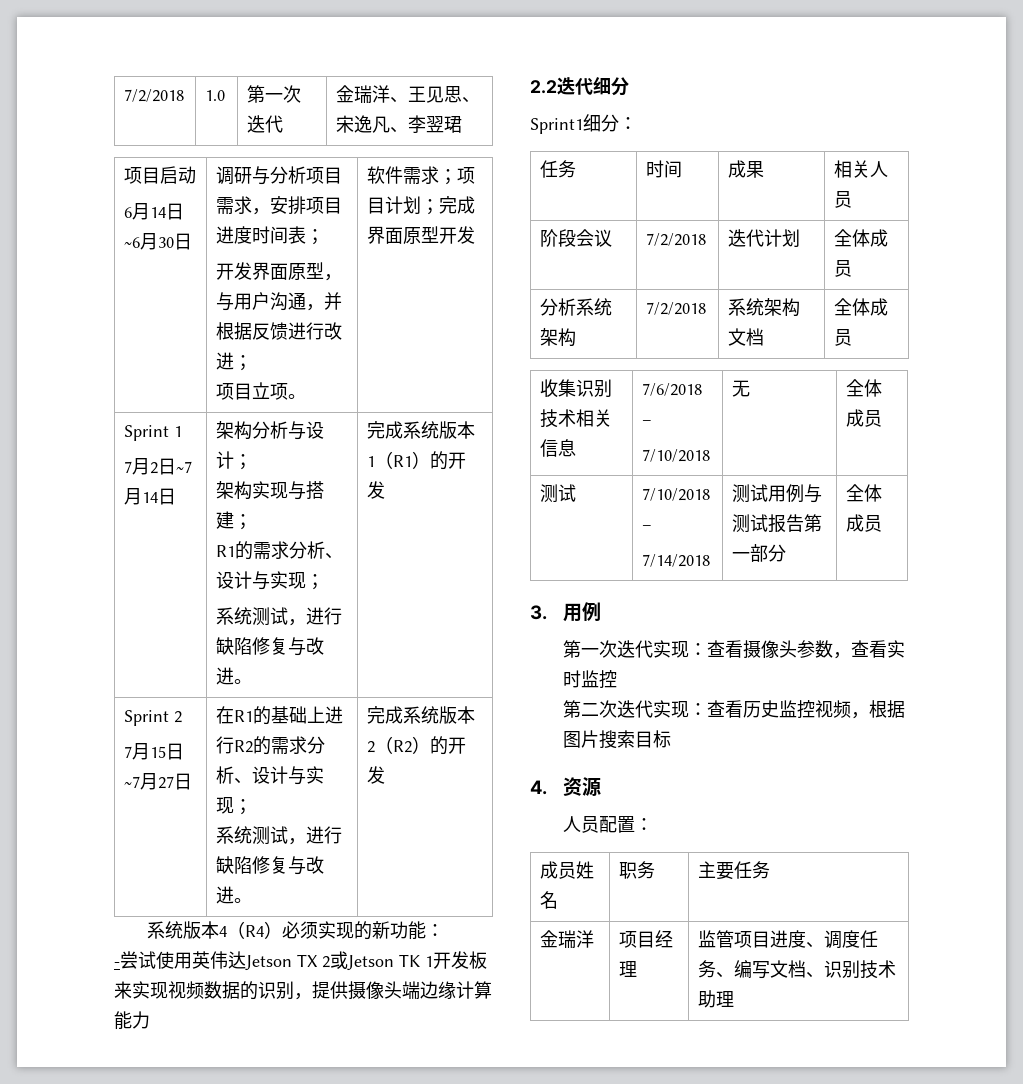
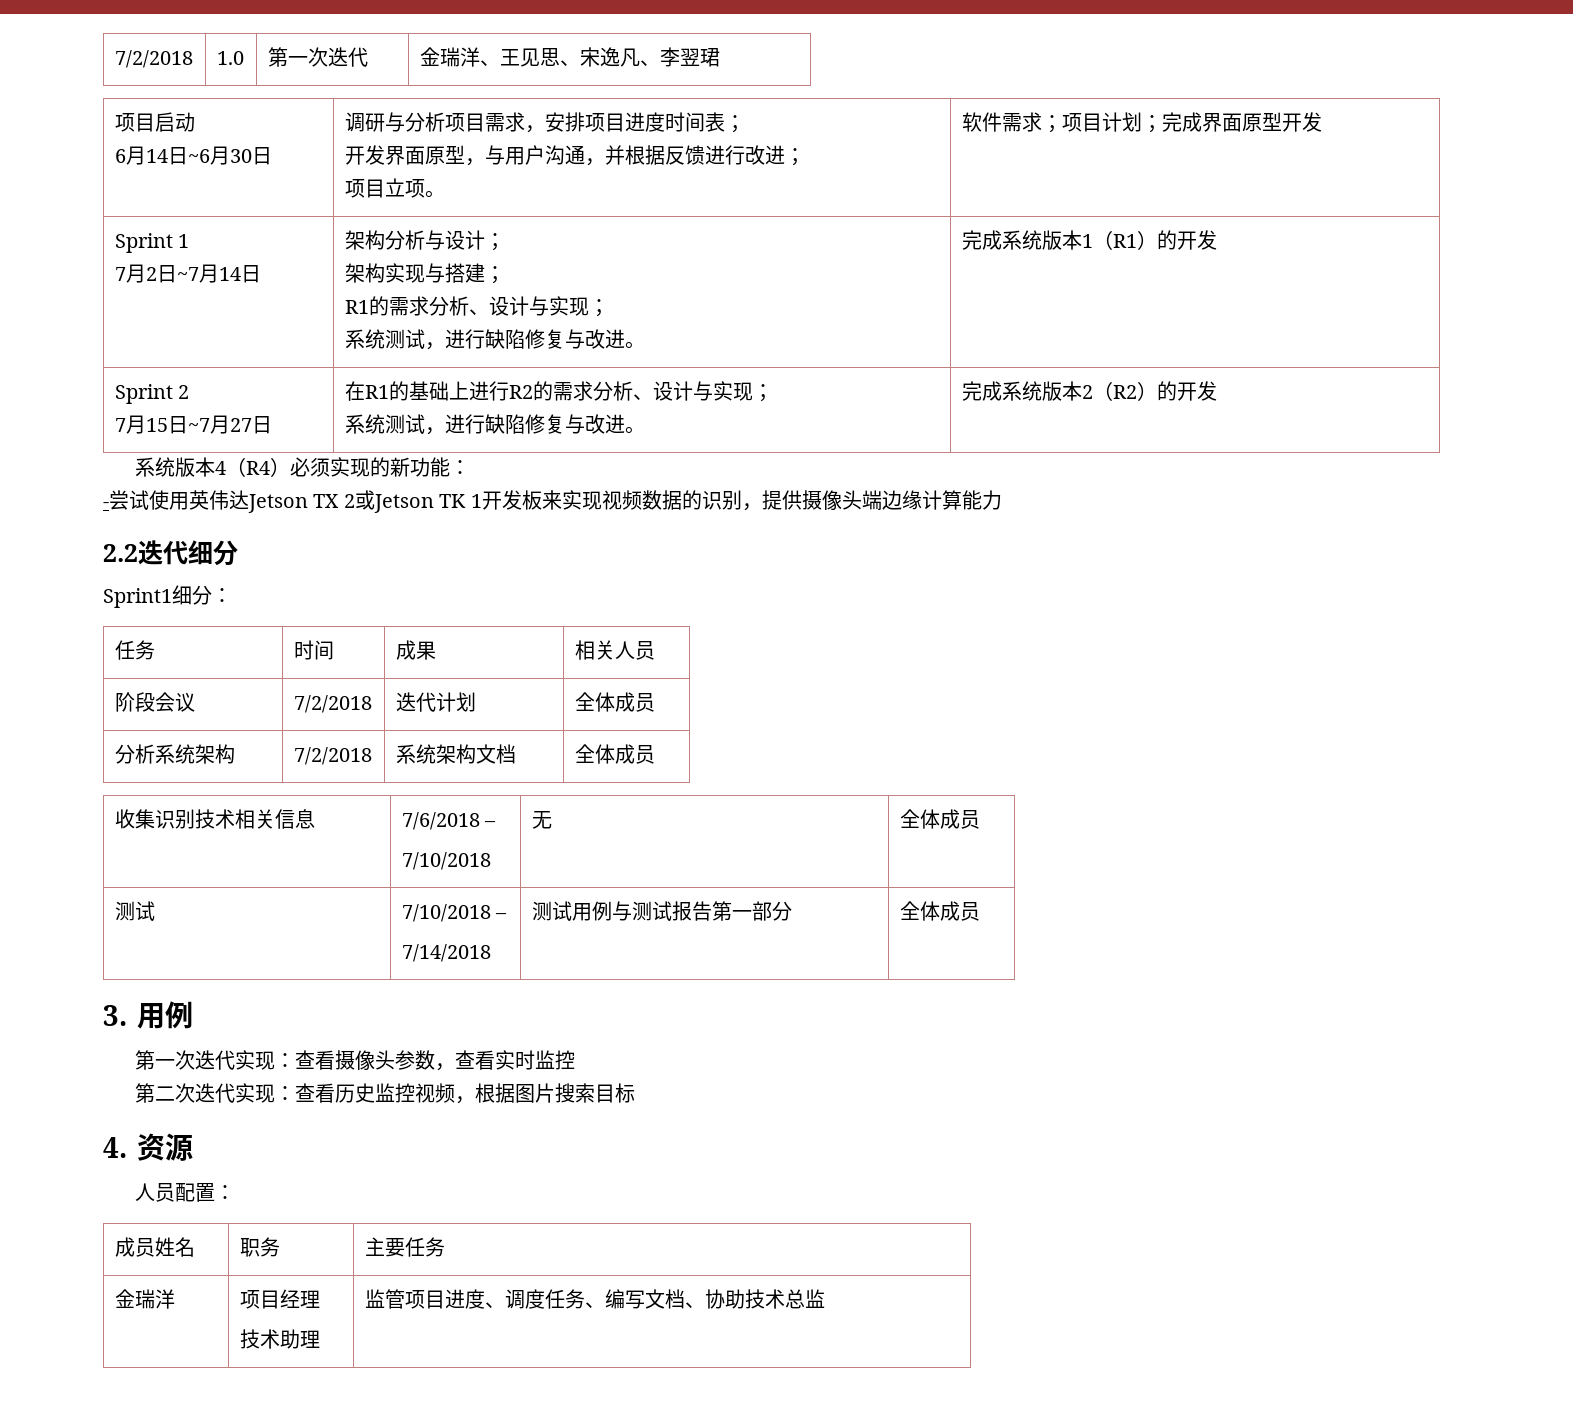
(638, 969) none -> [239,1329,320,1349] // 技术助理
[824,960,897,979] [698,990,735,1008] 识别技术助理 -> [704,1289,825,1309] 协助技术总监

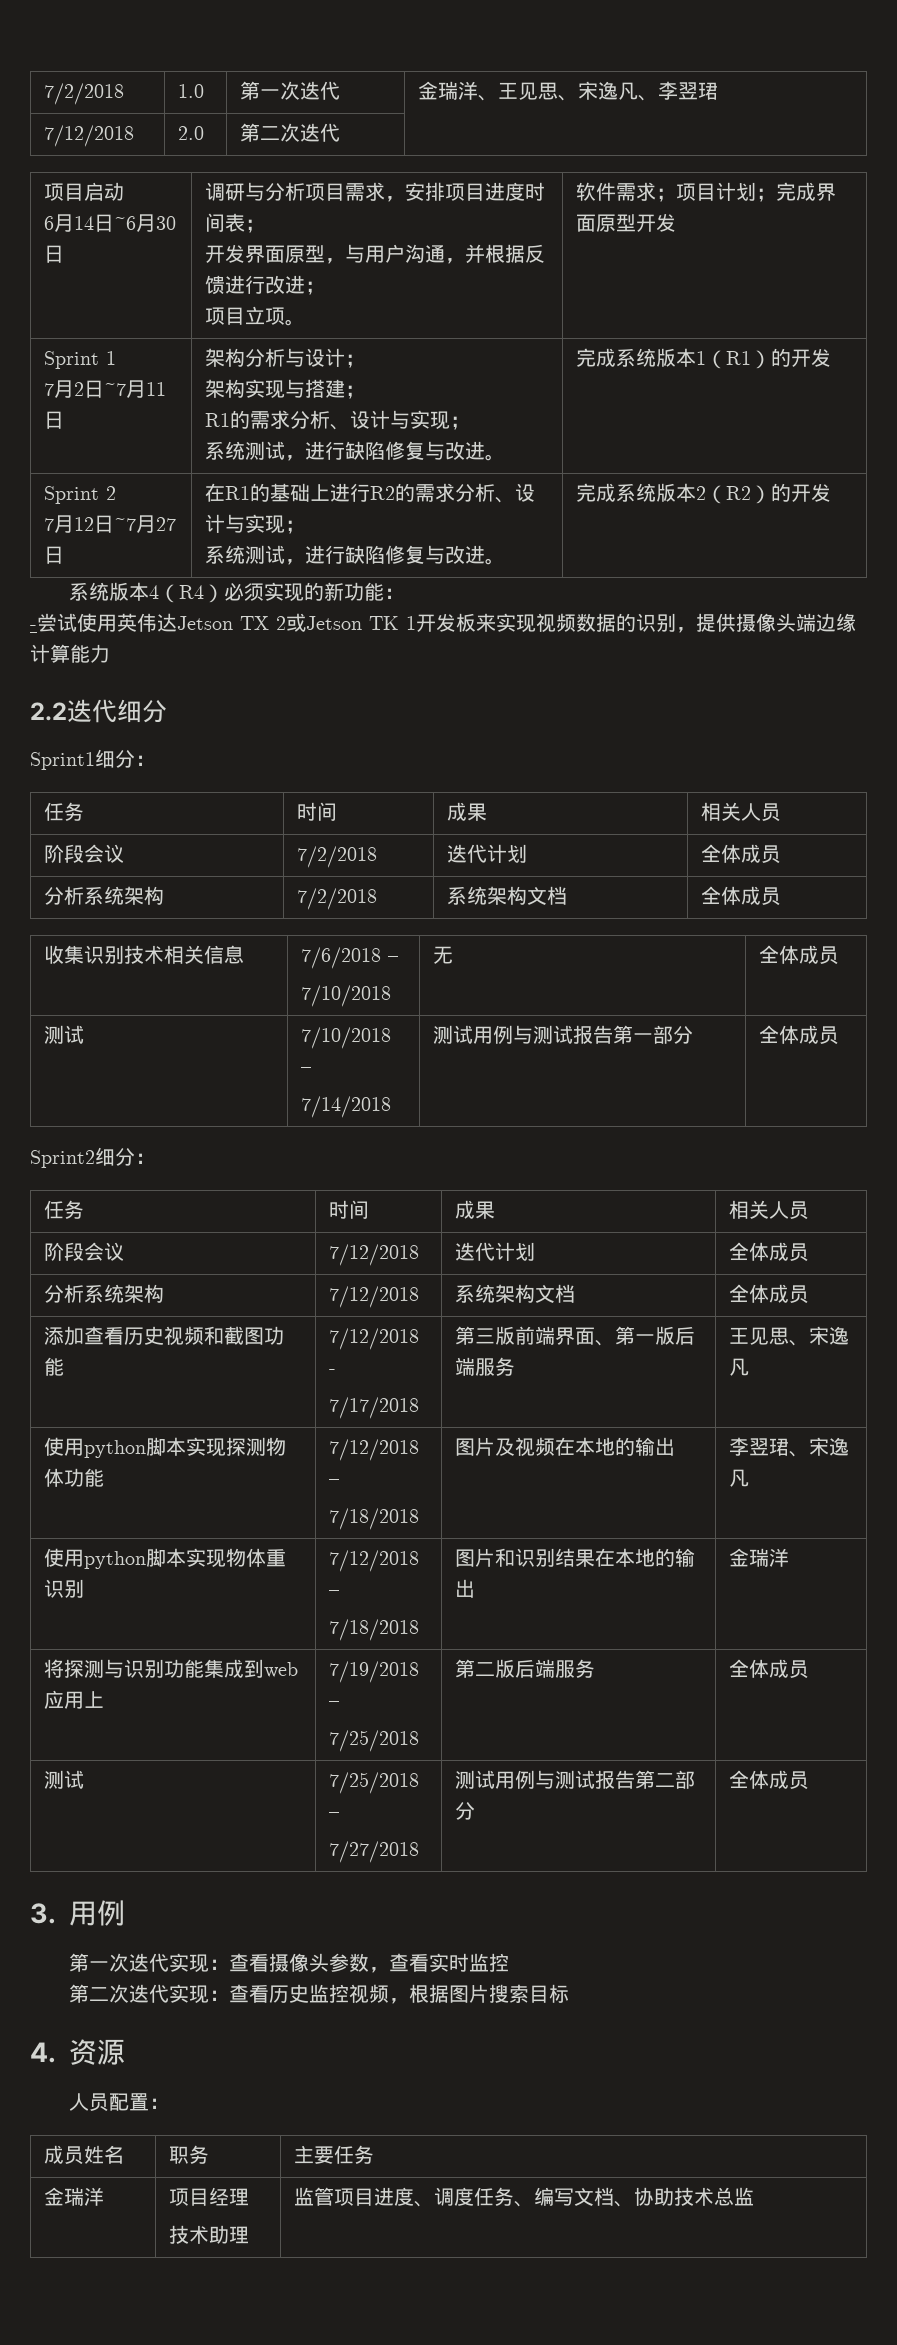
(720, 57) none -> [43,125,134,147] [177,126,204,140] [239,123,340,142] // 7/12/2018 | 2.0 | 第二次迭代 |
[218,267,241,281] 14 -> [145,382,166,396] 11
[145,418,168,432] 15 -> [73,517,94,531] 12
(980, 911) none -> [30,1147,155,1168] [43,1200,84,1219] [328,1200,369,1219] [454,1200,495,1219] [728,1200,809,1220] [43,1242,124,1261] [328,1244,419,1266] [454,1242,535,1261] [728,1242,809,1262] [43,1284,164,1303] [328,1286,419,1308] [454,1284,575,1303] [728,1284,809,1304] [43,1326,284,1346] [43,1357,64,1376] [328,1328,419,1350] [328,1369,336,1374] [328,1397,419,1419] [454,1326,695,1346] [454,1357,515,1376] [728,1326,849,1346] [728,1358,749,1376] [43,1437,286,1458] [43,1468,104,1487] [328,1439,419,1461] [328,1479,339,1485] [328,1508,419,1530] [454,1437,675,1457] [728,1437,849,1457] [728,1469,749,1487] [43,1548,286,1569] [43,1579,84,1598] [328,1550,419,1572] [328,1590,339,1596] [328,1619,419,1641] [454,1548,695,1567] [454,1579,475,1598] [728,1548,789,1567] [43,1659,298,1678] [43,1690,104,1709] [328,1661,419,1683] [328,1701,339,1707] [328,1730,419,1752] [454,1659,595,1678] [728,1659,809,1679] [43,1770,84,1789] [328,1772,419,1794] [328,1812,339,1818] [328,1841,419,1863] [454,1770,695,1789] [454,1801,475,1820] [728,1770,809,1790] // Sprint2细分： // 任务 | 时间 | 成果 | 相关人员 // 阶段会议 | 7/12/2018 | 迭代计划 | 全体成员 // 分析系统架构 | 7/12/2018 | 系统架构文档 | 全体成员 // 添加查看历史视频和截图功能 | 7/12/2018 - // 7/17/2018 | 第三版前端界面、第一版后端服务 | 王见思、宋逸凡 // 使用python脚本实现探测物体功能 | 7/12/2018 – // 7/18/2018 | 图片及视频在本地的输出 | 李翌珺、宋逸凡 // 使用python脚本实现物体重识别 | 7/12/2018 – // 7/18/2018 | 图片和识别结果在本地的输出 | 金瑞洋 // 将探测与识别功能集成到web应用上 | 7/19/2018 – // 7/25/2018 | 第二版后端服务 | 全体成员 // 测试 | 7/25/2018 – // 7/27/2018 | 测试用例与测试报告第二部分 | 全体成员

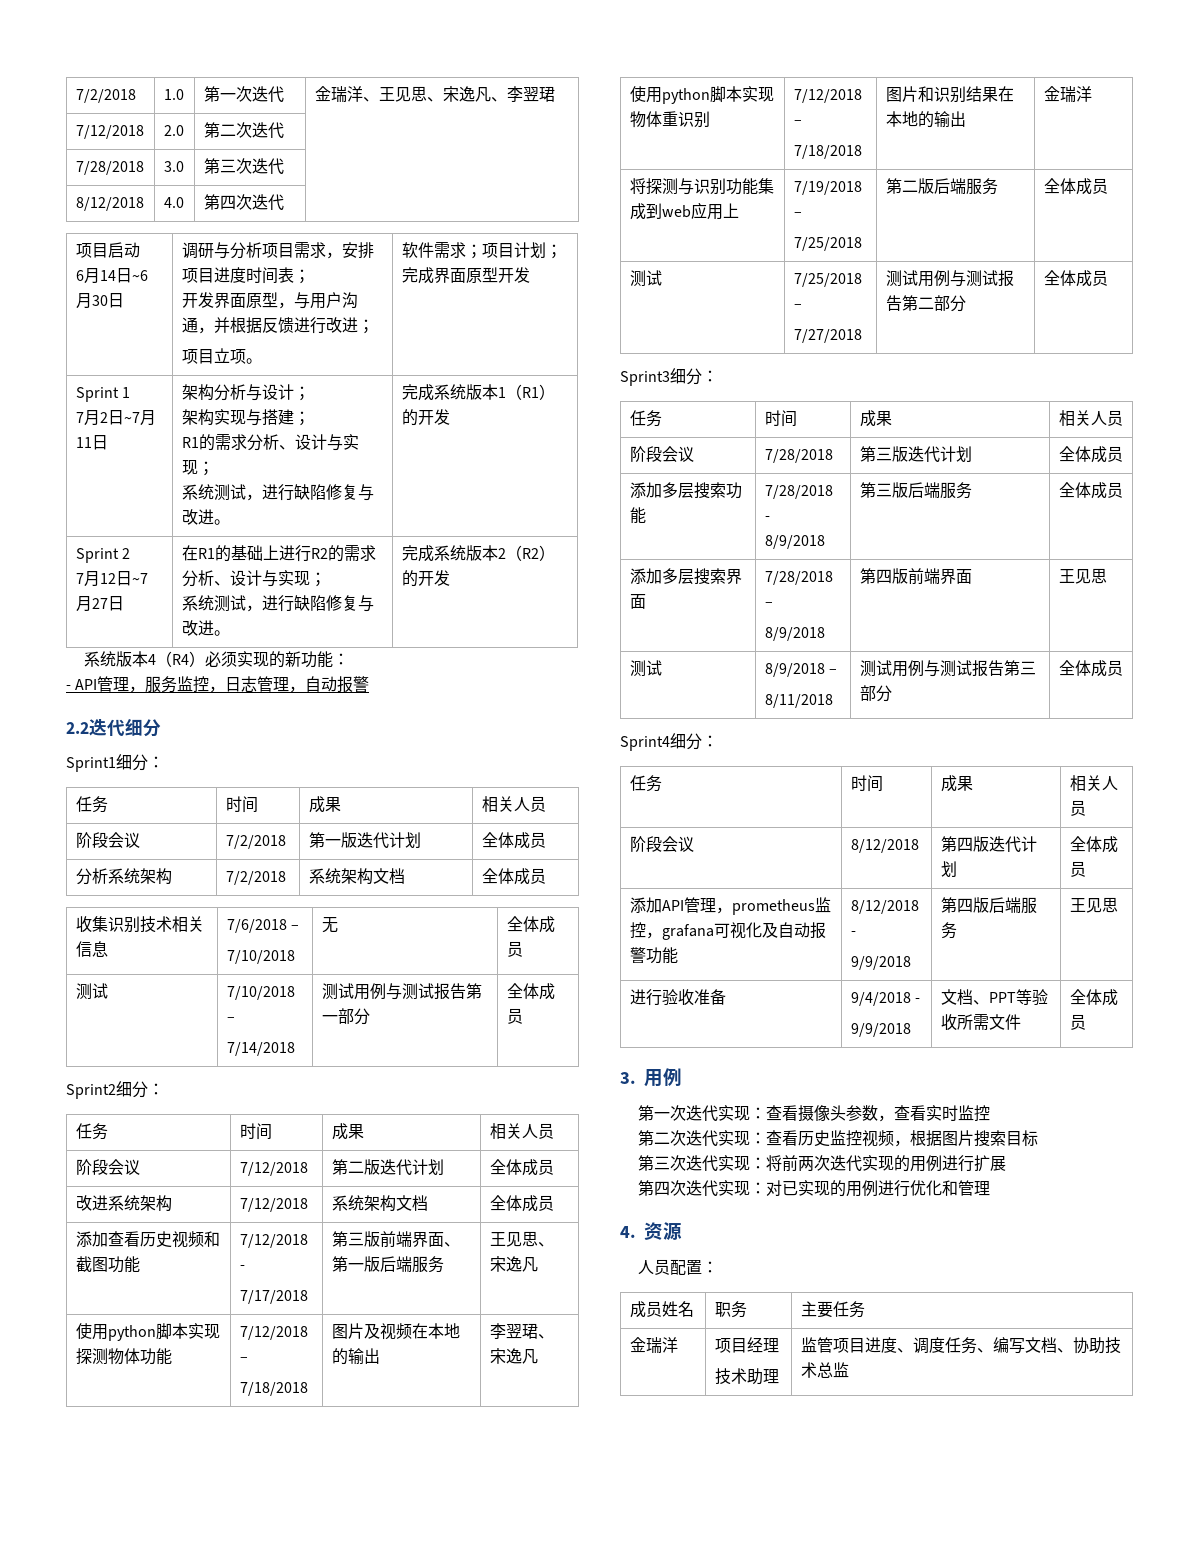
(340, 132) none -> [75,161,144,175] [163,161,184,172] [203,158,284,175] [75,197,144,211] [163,197,184,208] [203,194,284,211] // 7/28/2018 | 3.0 | 第三次迭代 | // 8/12/2018 | 4.0 | 第四次迭代 |
[37,613,856,633] [30,644,110,663] 尝试使用英伟达Jetson TX 2或Jetson TK 1开发板来实现视频数据的识别，提供摄像头端边缘计算能力 -> [75,676,370,693] API管理，服务监控，日志管理，自动报警
(377, 857) none -> [308,832,357,848] 第一版
[454,1242,535,1261] [728,1242,809,1262] [43,1284,84,1303] 迭代计划 | 全体成员 // 分析 -> [331,1159,444,1176] [489,1159,554,1176] [75,1195,108,1211] 第二版迭代计划 | 全体成员 // 改进
(809, 1780) none -> [620,368,718,386] [629,410,662,427] [764,410,797,427] [859,410,892,427] [1058,410,1123,426] [629,446,694,462] [764,449,833,463] [859,446,972,463] [1058,446,1123,463] [629,482,742,499] [629,507,646,524] [764,485,833,499] [764,516,770,521] [764,535,825,549] [859,482,972,499] [1058,482,1123,499] [629,568,742,585] [629,594,646,609] [764,571,833,585] [764,602,773,607] [764,627,825,641] [859,568,972,585] [1058,568,1107,584] [629,660,662,677] [764,663,838,677] [764,694,833,708] [859,660,1036,677] [859,685,892,702] [1058,660,1123,677] [620,733,718,751] [629,775,662,792] [850,775,883,792] [940,775,973,792] [1069,775,1118,791] [1069,800,1086,816] [629,836,694,852] [850,839,919,853] [940,836,1037,853] [940,861,957,877] [1069,836,1118,853] [1069,861,1086,877] [629,897,831,915] [629,922,826,940] [629,947,678,964] [850,900,919,914] [850,931,856,936] [850,956,911,970] [940,897,1037,914] [940,922,957,939] [1069,897,1118,913] [629,989,726,1006] [850,992,921,1006] [850,1023,911,1037] [940,989,1048,1005] [940,1014,1021,1031] [1069,989,1118,1006] [1069,1014,1086,1030] // Sprint3细分： // 任务 | 时间 | 成果 | 相关人员 // 阶段会议 | 7/28/2018 | 第三版迭代计划 | 全体成员 // 添加多层搜索功能 | 7/28/2018 - // 8/9/2018 | 第三版后端服务 | 全体成员 // 添加多层搜索界面 | 7/28/2018 – // 8/9/2018 | 第四版前端界面 | 王见思 // 测试 | 8/9/2018 – // 8/11/2018 | 测试用例与测试报告第三部分 | 全体成员 // Sprint4细分： // 任务 | 时间 | 成果 | 相关人员 // 阶段会议 | 8/12/2018 | 第四版迭代计划 | 全体成员 // 添加API管理，prometheus监控，grafana可视化及自动报警功能 | 8/12/2018 - // 9/9/2018 | 第四版后端服务 | 王见思 // 进行验收准备 | 9/4/2018 - // 9/9/2018 | 文档、PPT等验收所需文件 | 全体成员
(569, 1993) none -> [638,1155,1007,1172] [638,1180,991,1197] // 第三次迭代实现：将前两次迭代实现的用例进行扩展 // 第四次迭代实现：对已实现的用例进行优化和管理

